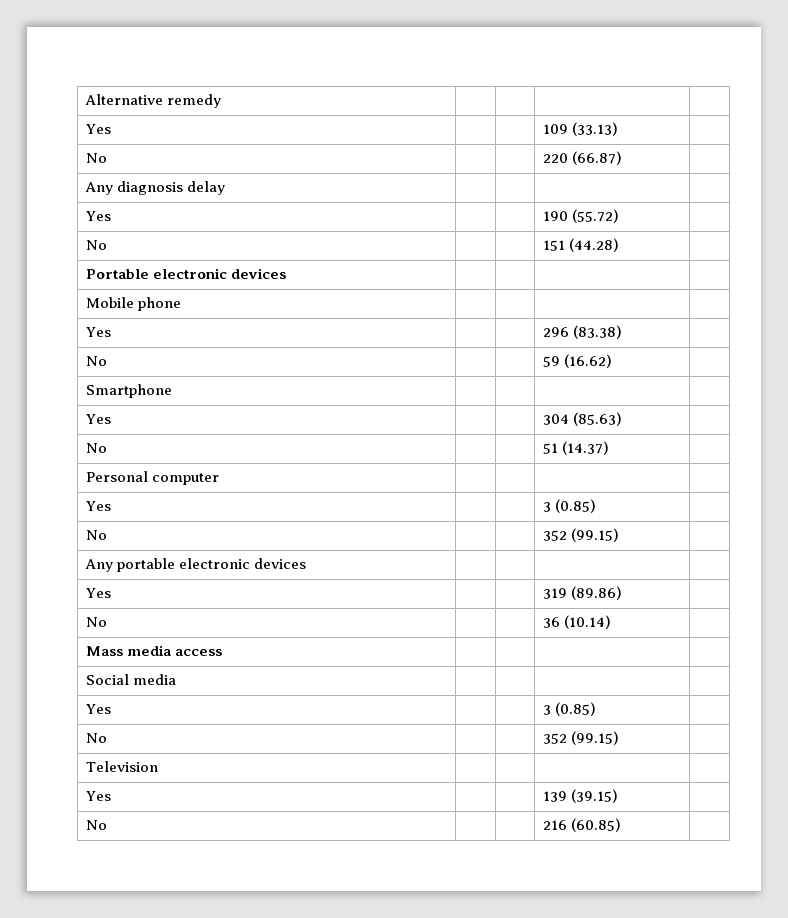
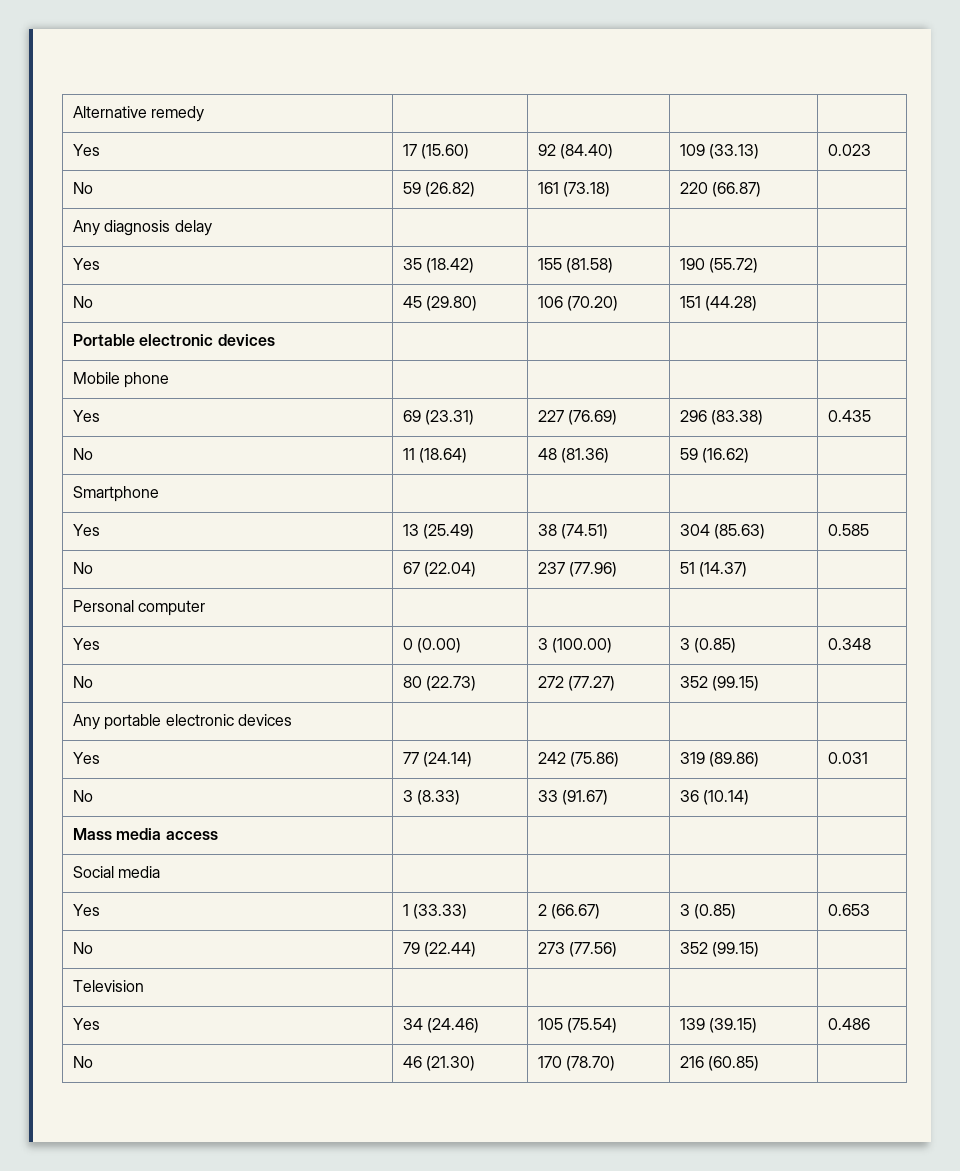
(111, 129) | -> [403,144,470,159] [538,144,614,159] 17 (15.60) | 92 (84.40)
[85,153,107,163] // No | | -> [828,144,872,156] [73,182,94,194] [403,182,476,197] [538,182,611,197] 0.023 // No | 59 (26.82) | 161 (73.18)
(111, 216) | -> [403,258,475,273] [538,258,614,273] 35 (18.42) | 155 (81.58)
(107, 245) | -> [403,296,478,311] [538,296,619,311] 45 (29.80) | 106 (70.20)
(111, 332) | -> [403,410,475,425] [538,410,618,425] 69 (23.31) | 227 (76.69)
[85,356,107,366] // No | | -> [828,410,872,422] [73,448,94,460] [403,448,468,463] [538,448,610,463] 0.435 // No | 11 (18.64) | 48 (81.36)
(111, 419) | -> [403,524,475,539] [538,524,609,539] 13 (25.49) | 38 (74.51)
[85,443,107,453] // No | | -> [828,524,870,536] [73,562,94,574] [403,562,477,577] [538,562,618,577] 0.585 // No | 67 (22.04) | 237 (77.96)
[542,499,596,513] [85,530,107,540] | | 3 (0.85) | // No | | -> [403,638,462,653] [538,638,613,653] [680,638,737,653] [828,638,872,650] [73,676,94,688] [403,676,477,691] [538,676,616,691] 0 (0.00) | 3 (100.00) | 3 (0.85) | 0.348 // No | 80 (22.73) | 272 (77.27)
(111, 593) | -> [403,752,473,767] [538,752,620,767] 77 (24.14) | 242 (75.86)
[85,617,107,627] // No | | -> [828,752,869,764] [73,790,94,802] [403,790,461,805] [538,790,609,805] 0.031 // No | 3 (8.33) | 33 (91.67)
[542,702,596,716] [85,733,107,743] | | 3 (0.85) | // No | | -> [403,904,468,919] [538,904,601,919] [680,904,737,919] [828,904,871,916] [73,942,94,954] [403,942,477,957] [538,942,618,957] 1 (33.33) | 2 (66.67) | 3 (0.85) | 0.653 // No | 79 (22.44) | 273 (77.56)
(111, 796) | -> [403,1018,480,1033] [538,1018,618,1033] 34 (24.46) | 105 (75.54)
[85,820,107,830] // No | | -> [828,1018,871,1030] [73,1056,94,1068] [403,1056,476,1071] [538,1056,616,1071] 0.486 // No | 46 (21.30) | 170 (78.70)

